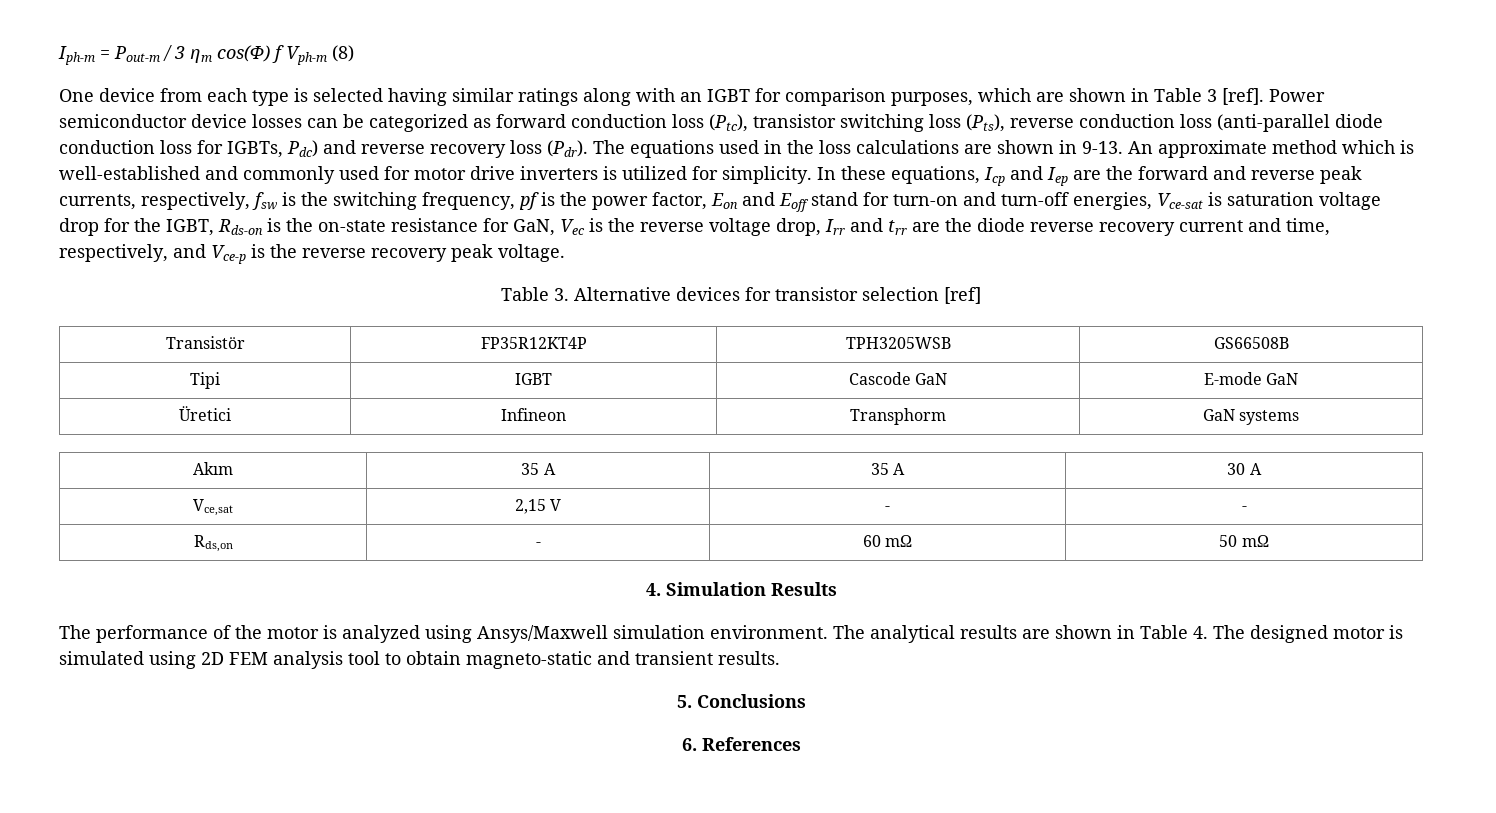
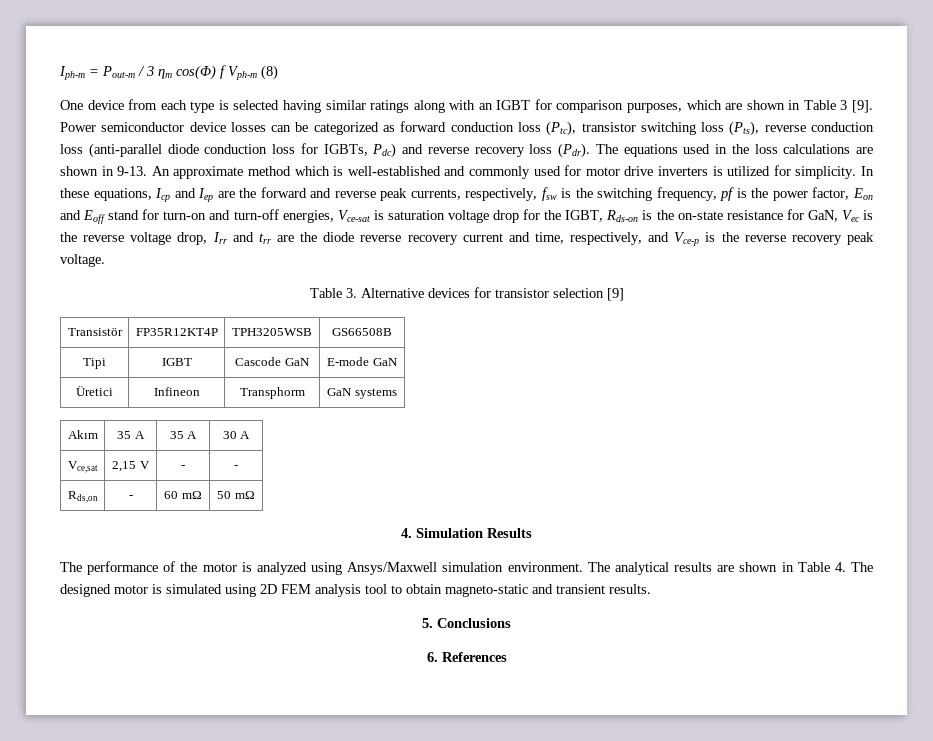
[1222,88,1264,105] [ref]. -> [852,100,874,113] [9].
[944,287,981,304] [ref] -> [606,288,624,301] [9]

